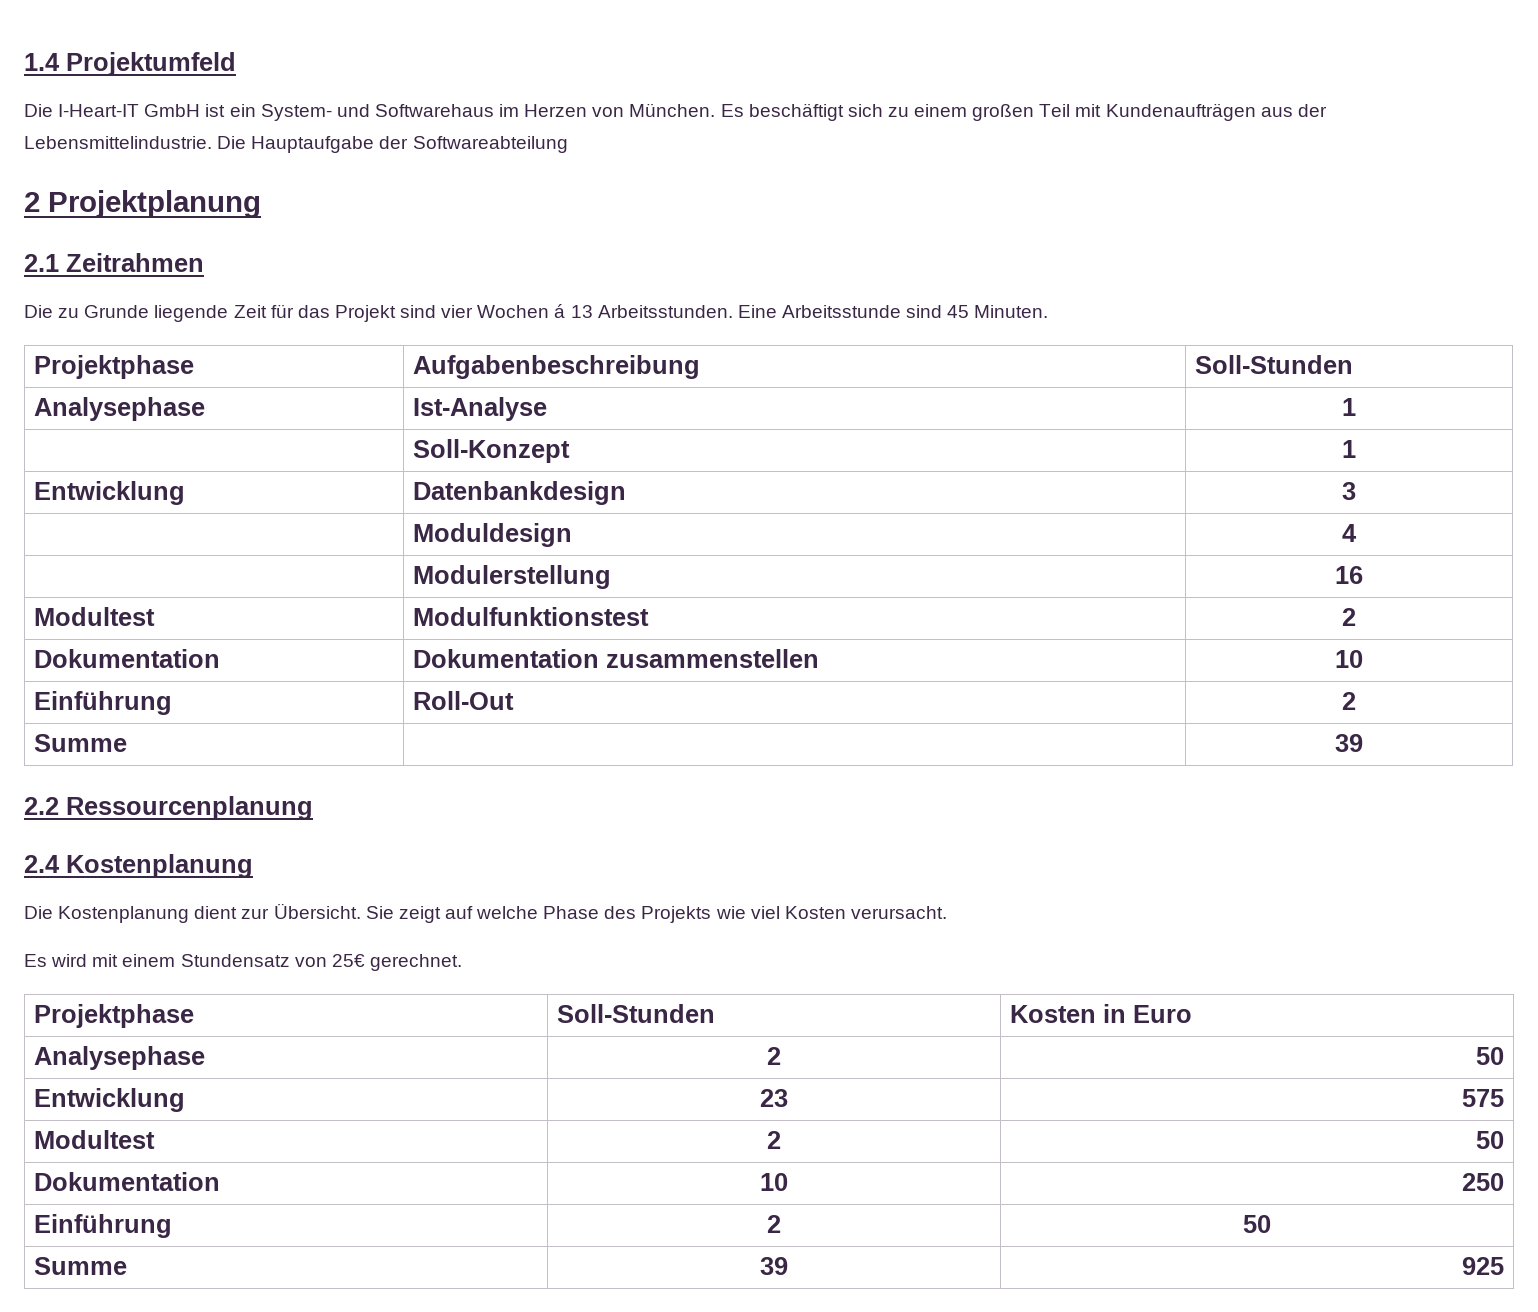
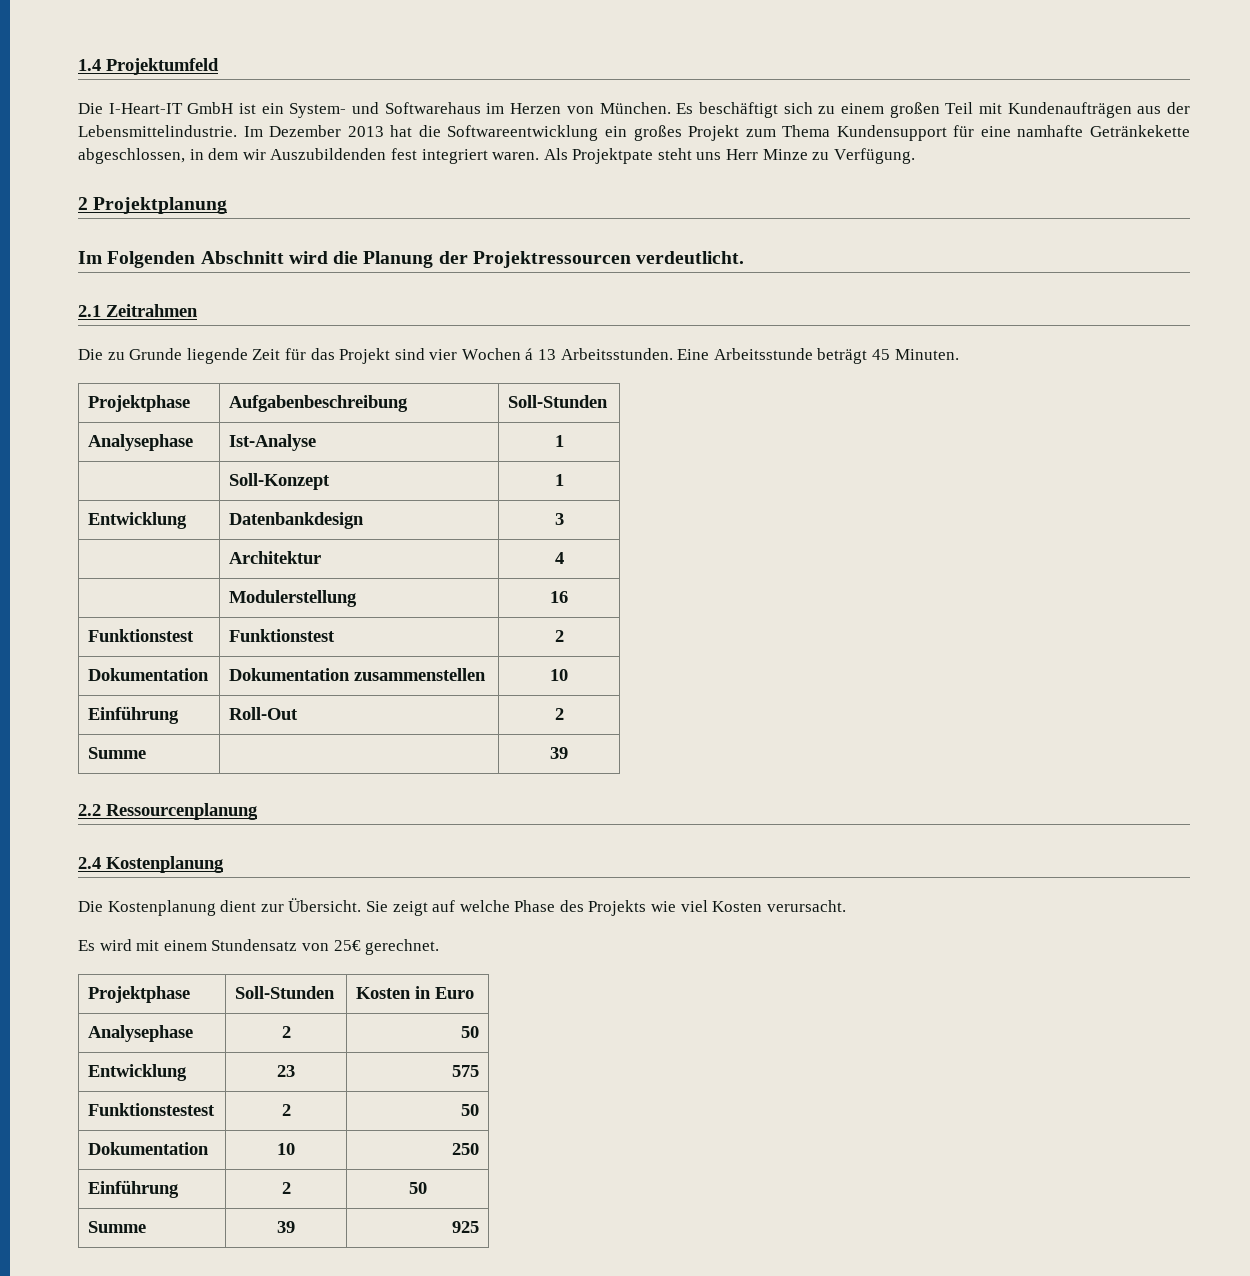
[217,136,568,153] [24,190,261,218] Die Hauptaufgabe der Softwareabteilung // 2 Projektplanung -> [243,125,1190,141] [78,148,915,164] [78,197,228,214] [78,251,745,268] Im Dezember 2013 hat die Softwareentwicklung ein großes Projekt zum Thema Kundensupport für eine namhafte Getränkekette abgeschlossen, in dem wir Auszubildenden fest integriert waren. Als Projektpate steht uns Herr Minze zu Verfügung. // 2 Projektplanung // Im Folgenden Abschnitt wird die Planung der Projektressourcen verdeutlicht.
[906,305,943,318] sind -> [817,348,868,364] beträgt
[412,523,572,547] Moduldesign -> [229,551,322,564] Architektur
[33,607,155,626] [412,607,649,626] Modultest | Modulfunktionstest -> [88,629,195,642] [229,629,336,642] Funktionstest | Funktionstest
[33,1130,155,1149] Modultest -> [88,1103,216,1116] Funktionstestest

